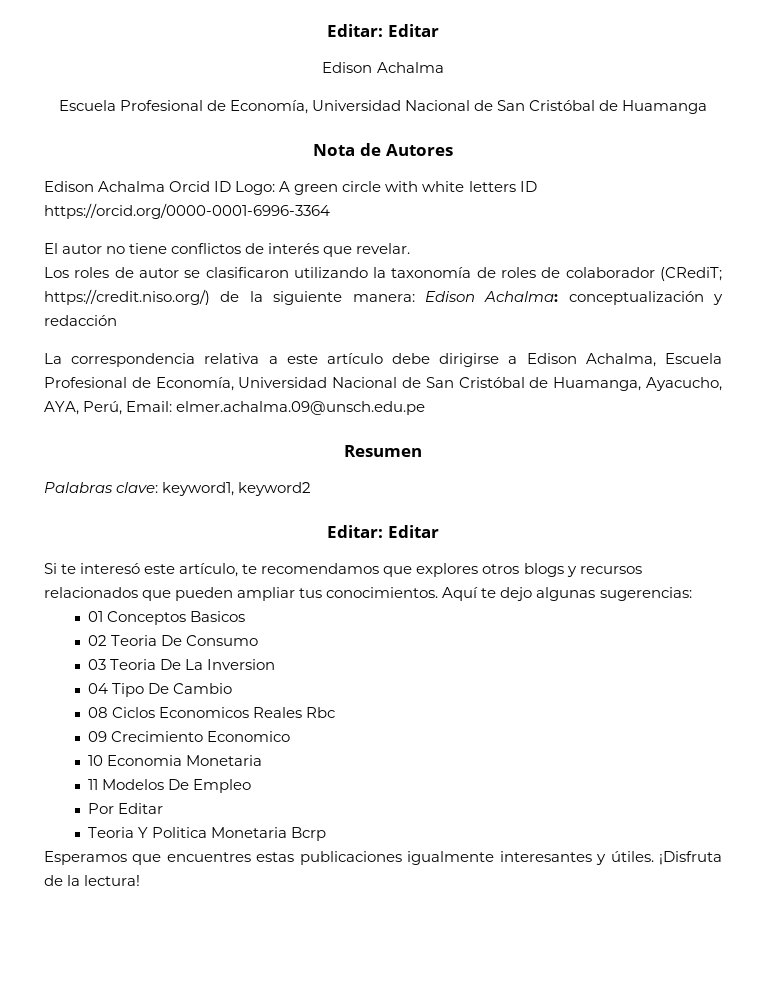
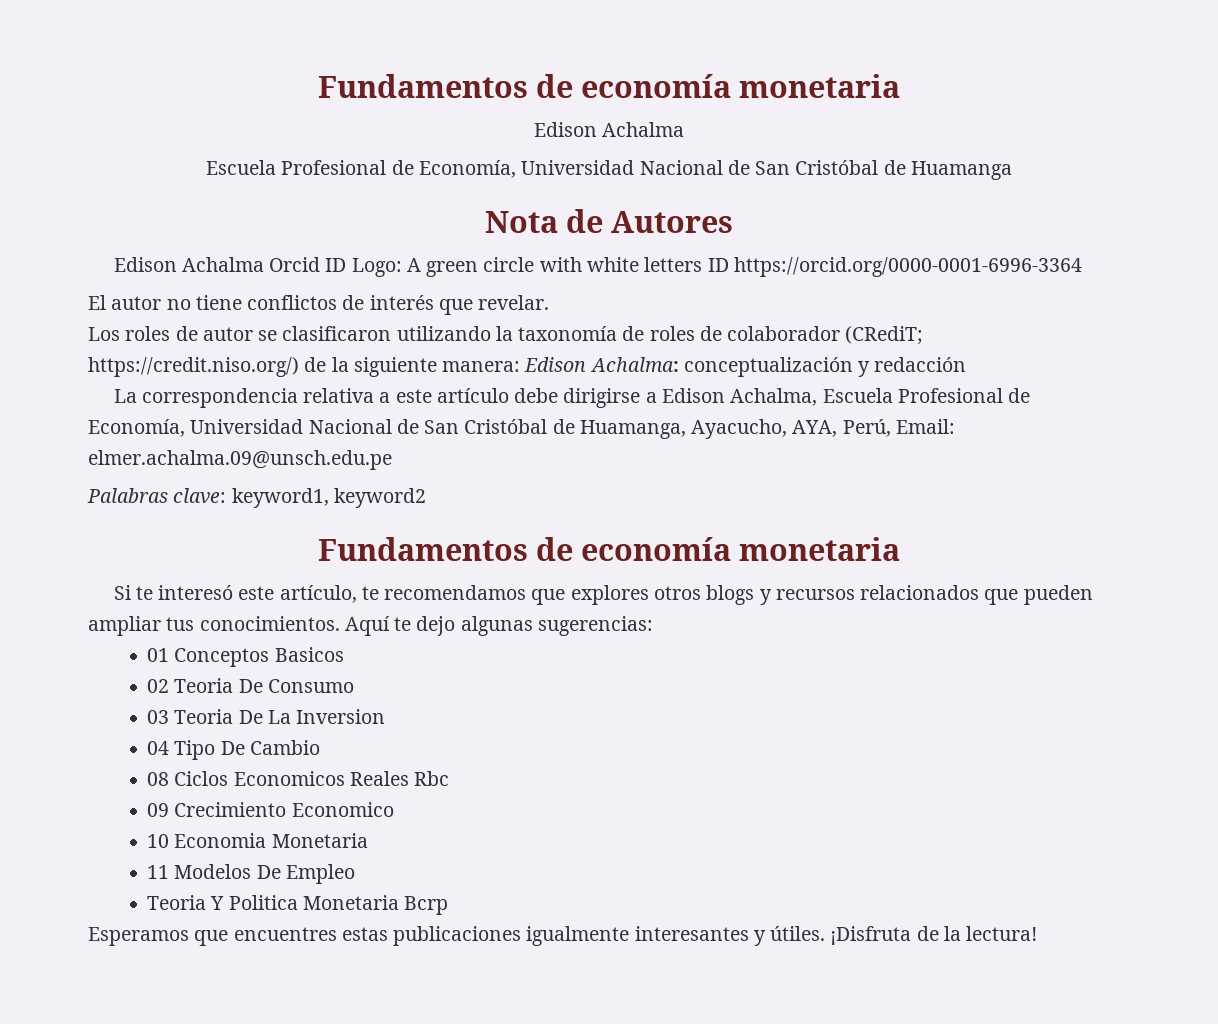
[327,24,439,37] Editar: Editar -> [317,74,901,98] Fundamentos de economía monetaria
[344,445,422,457] // Resumen -> (392, 460) none
[327,525,439,538] Editar: Editar -> [317,537,901,561] Fundamentos de economía monetaria
[88,803,164,814] // Por Editar -> (355, 874) none

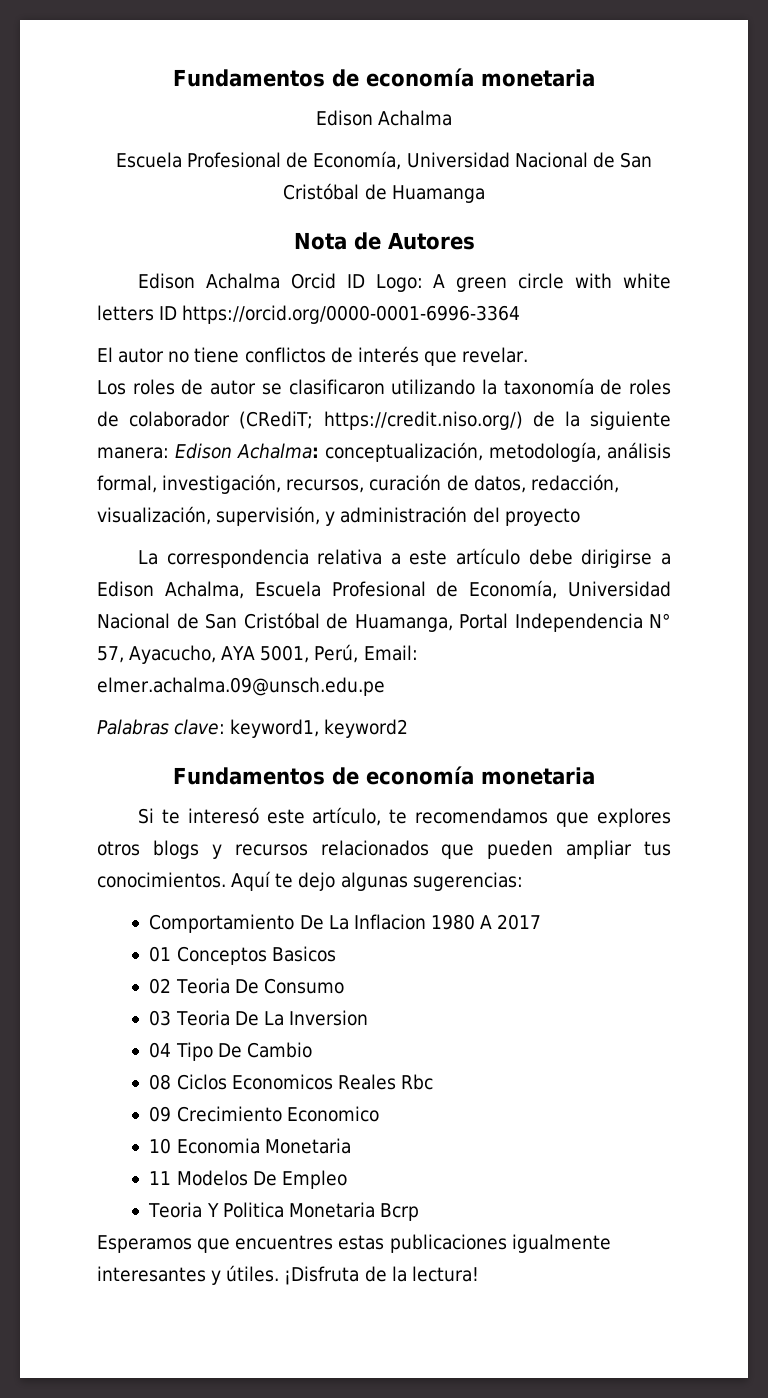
[683,357,967,377] conceptualización y redacción -> [325,442,671,462] [97,474,619,494] [97,506,580,526] conceptualización, metodología, análisis formal, investigación, recursos, curación de datos, redacción, visualización, supervisión, y administración del proyecto
[691,419,838,439] Ayacucho, AYA, -> [459,613,671,632] [97,645,310,664] Portal Independencia N° 57, Ayacucho, AYA 5001,
(653, 626) none -> [149,914,542,933] // Comportamiento De La Inflacion 1980 A 2017

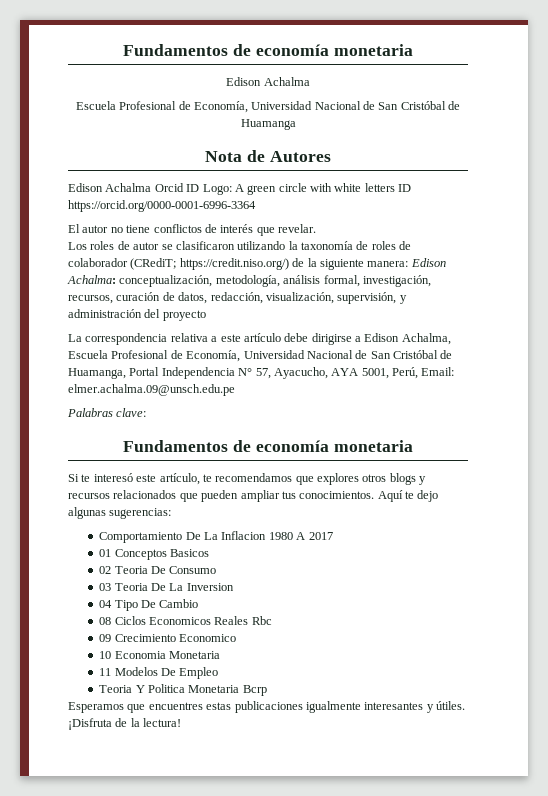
[230,719,409,738] keyword1, keyword2 -> (147, 412) none

